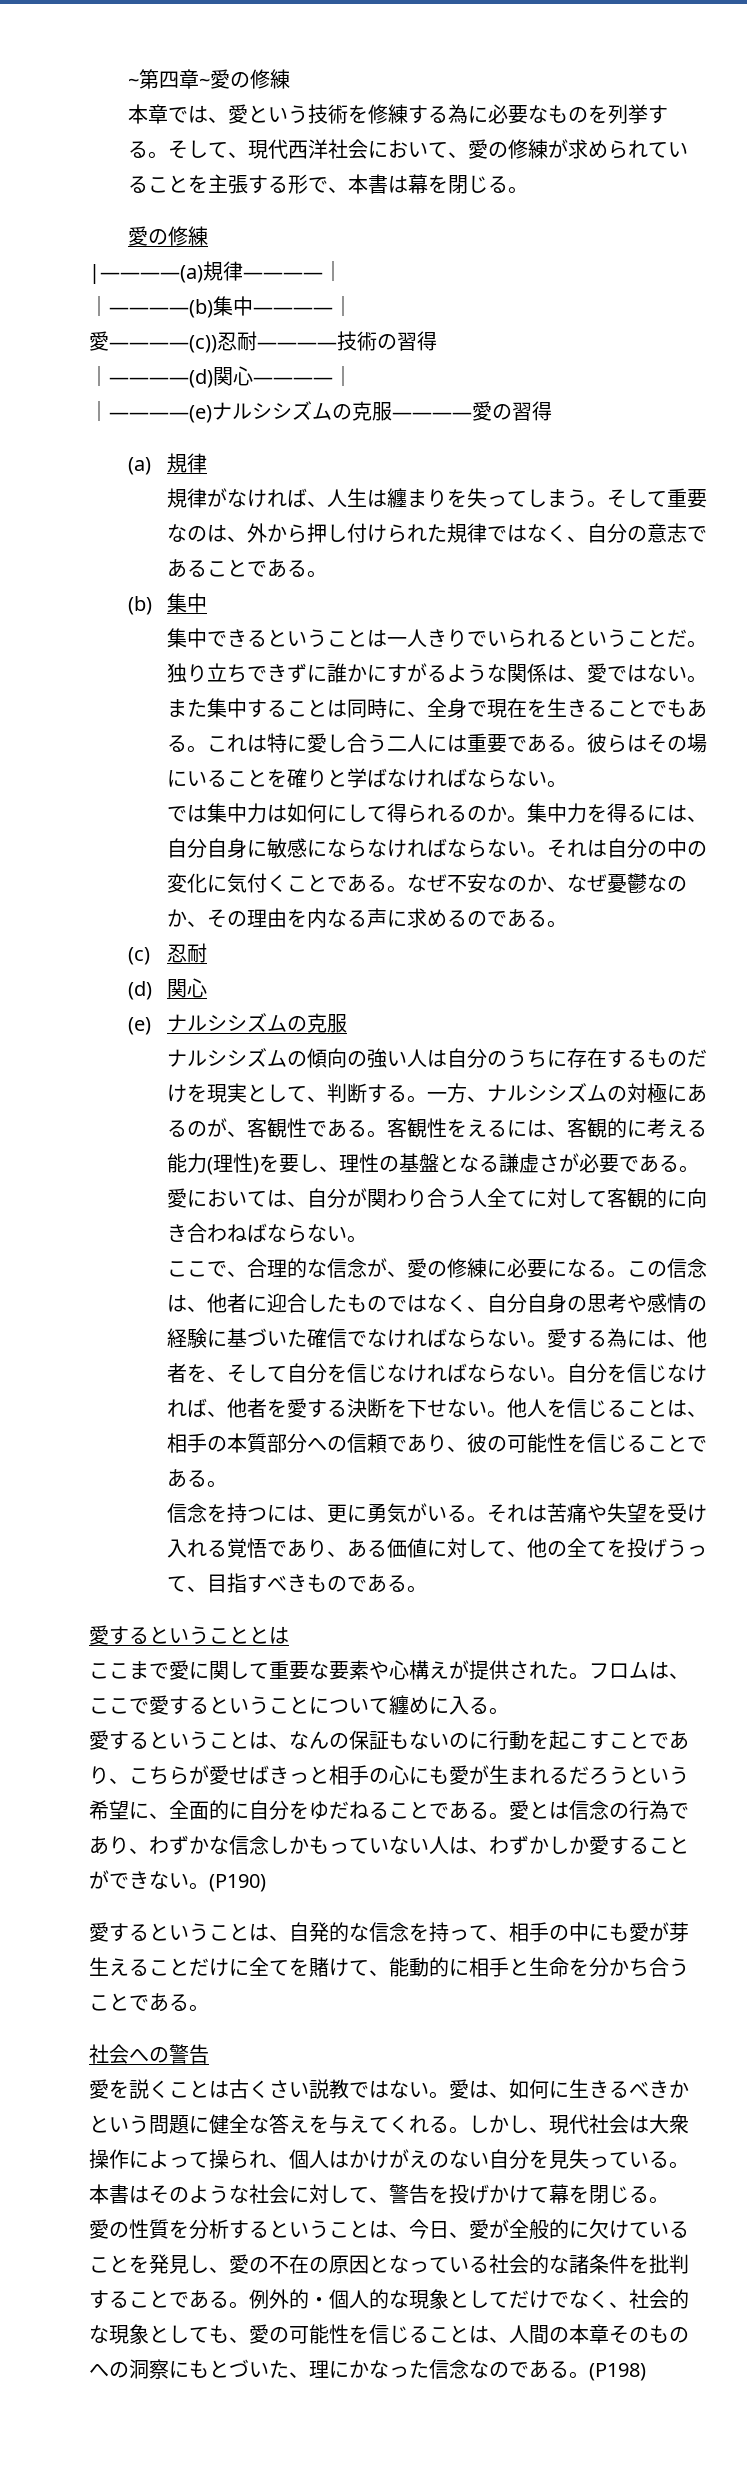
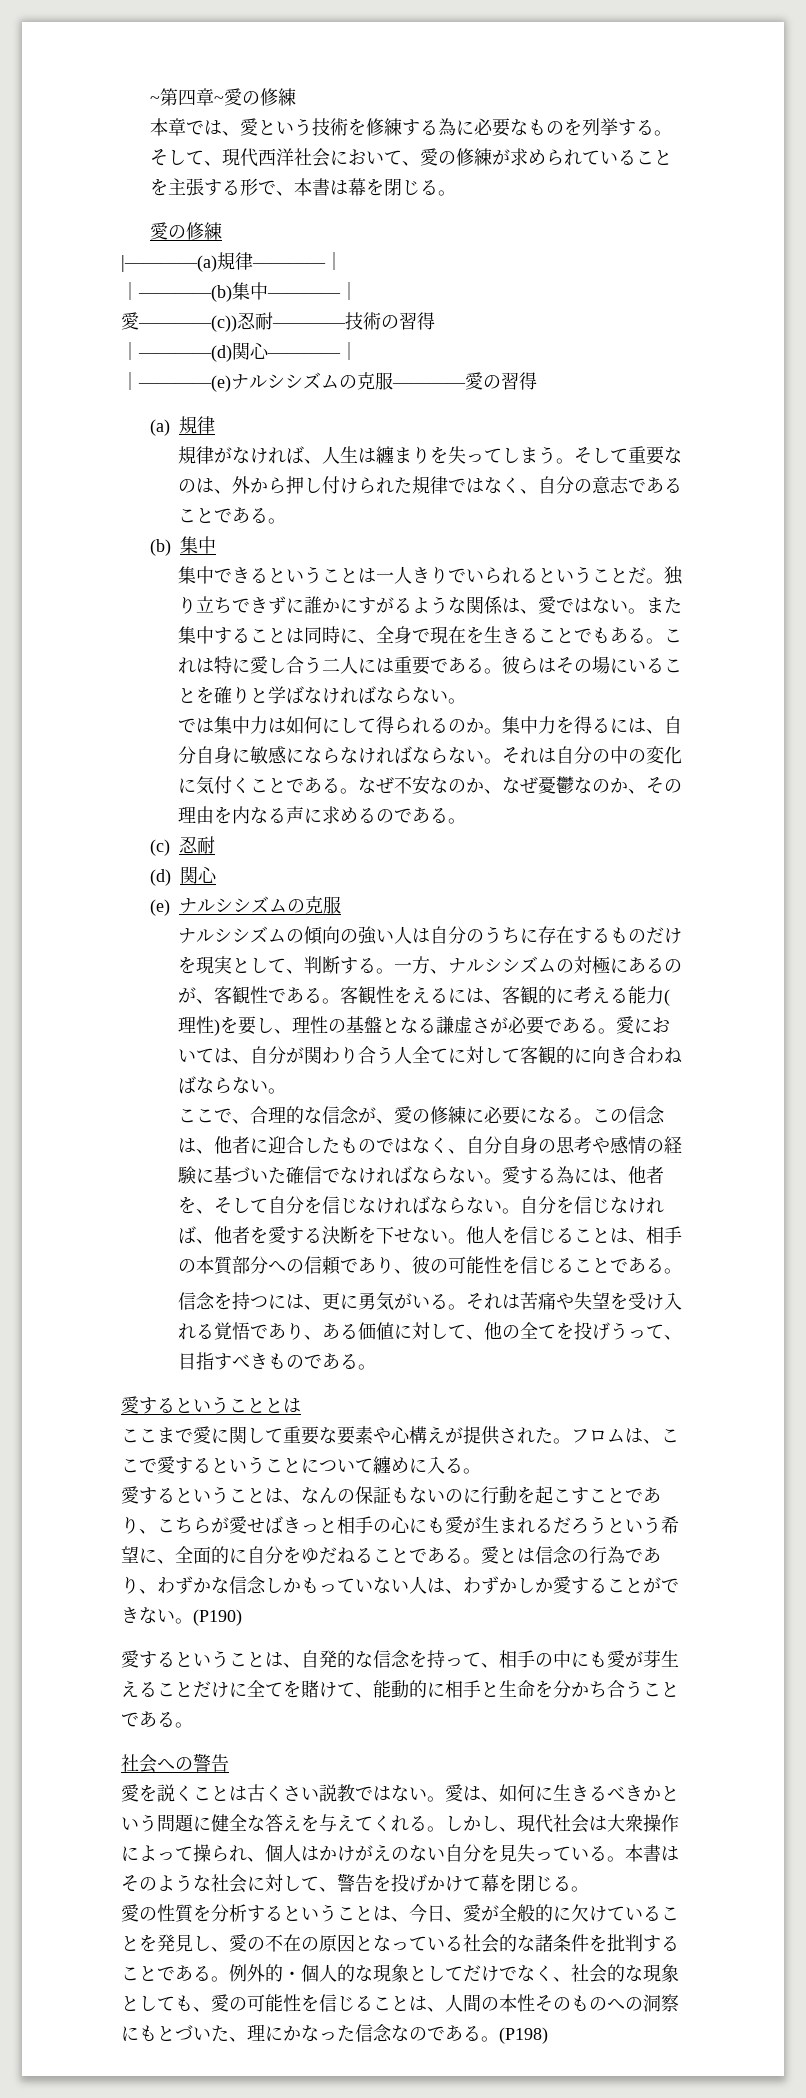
[589,2324,609,2344] 章 -> [517,1994,535,2012] 性

